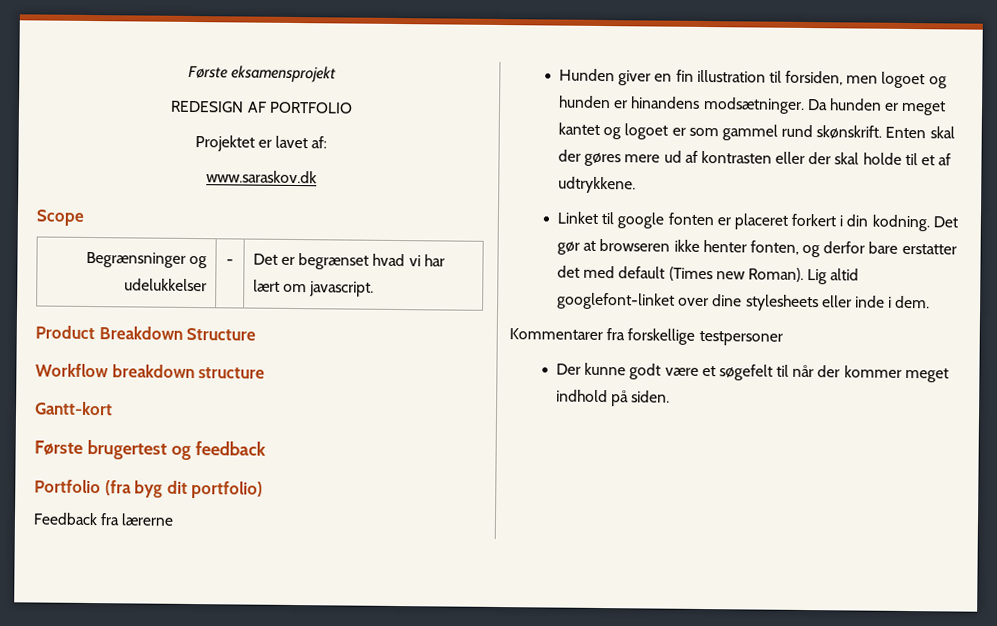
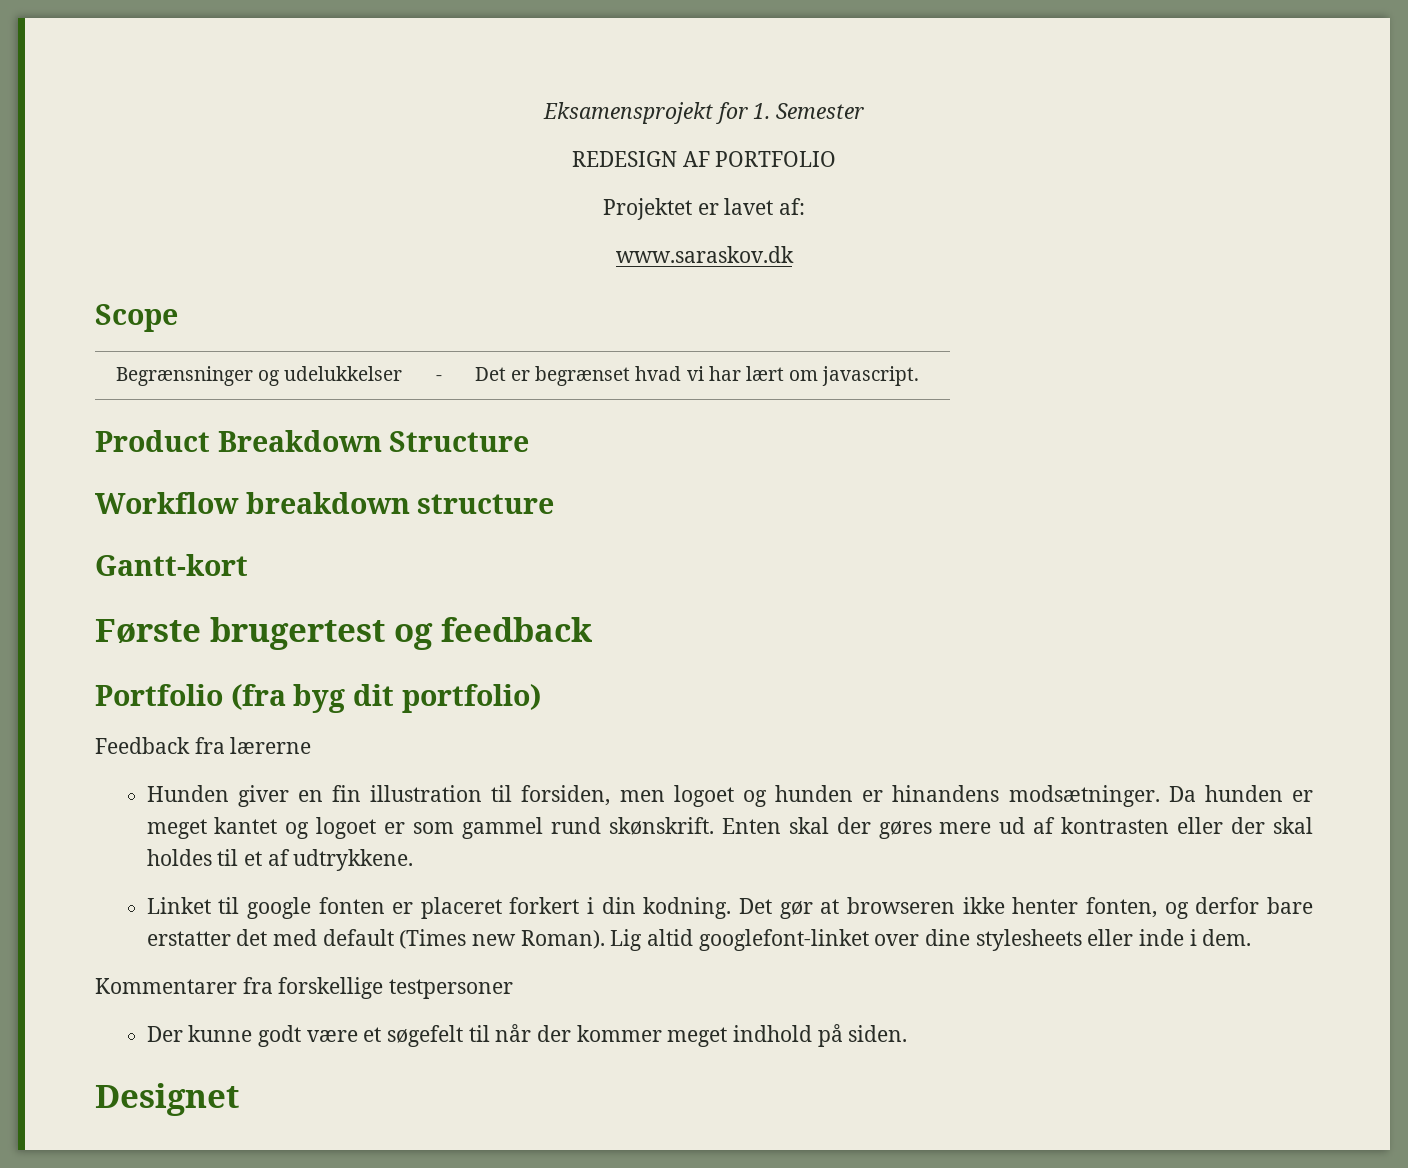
[187,65,337,83] Første eksamensprojekt -> [542,102,865,124] Eksamensprojekt for 1. Semester
[862,152,902,165] holde -> [146,849,212,866] holdes
(671, 396) none -> [95,1083,239,1116] // Designet

